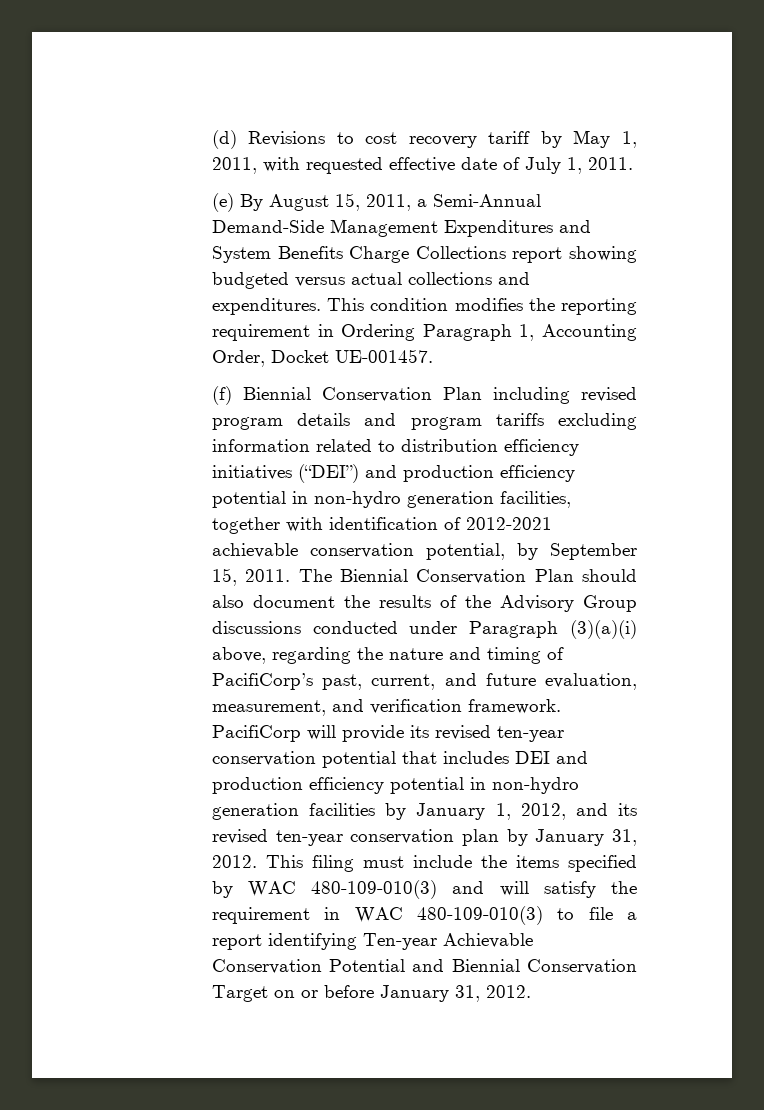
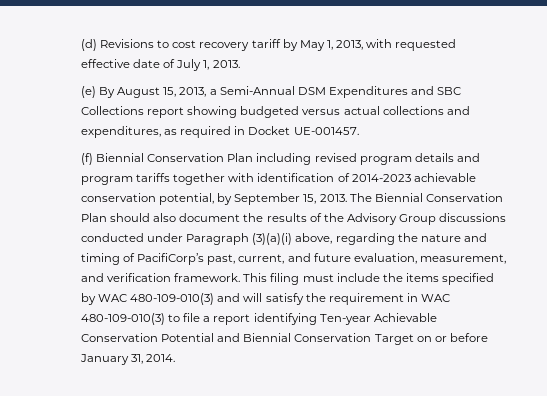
[211,157,257,174] 2011, -> [335,40,363,50] 2013,
[587,157,633,170] 2011. -> [212,60,240,68] 2013.
[365,194,411,211] 2011, -> [179,87,207,97] 2013,
[211,219,591,237] [211,246,410,263] Demand-Side Management Expenditures and System Benefits Charge -> [297,86,462,98] DSM Expenditures and SBC
[211,298,637,315] [211,324,637,341] [211,350,265,367] expenditures. This condition modifies the reporting requirement in Ordering Paragraph 1, Accounting Order, -> [81,126,246,138] expenditures, as required in
[558,413,637,430] [211,439,579,456] [211,464,575,483] [211,491,571,508] excluding information related to distribution efficiency initiatives (“DEI”) and production efficiency potential in non-hydro generation facilities, -> (171, 177) none
[465,517,552,530] 2012-2021 -> [351,174,411,182] 2014-2023
[245,569,291,582] 2011. -> [319,194,347,202] 2013.
[211,725,564,742] [211,751,588,768] [211,777,579,794] [211,803,637,820] [211,829,637,846] [211,855,257,868] PacifiCorp will provide its revised ten-year conservation potential that includes DEI and production efficiency potential in non-hydro generation facilities by January 1, 2012, and its revised ten-year conservation plan by January 31, 2012. -> (241, 277) none
[485,985,531,998] 2012. -> [146,354,176,362] 2014.

